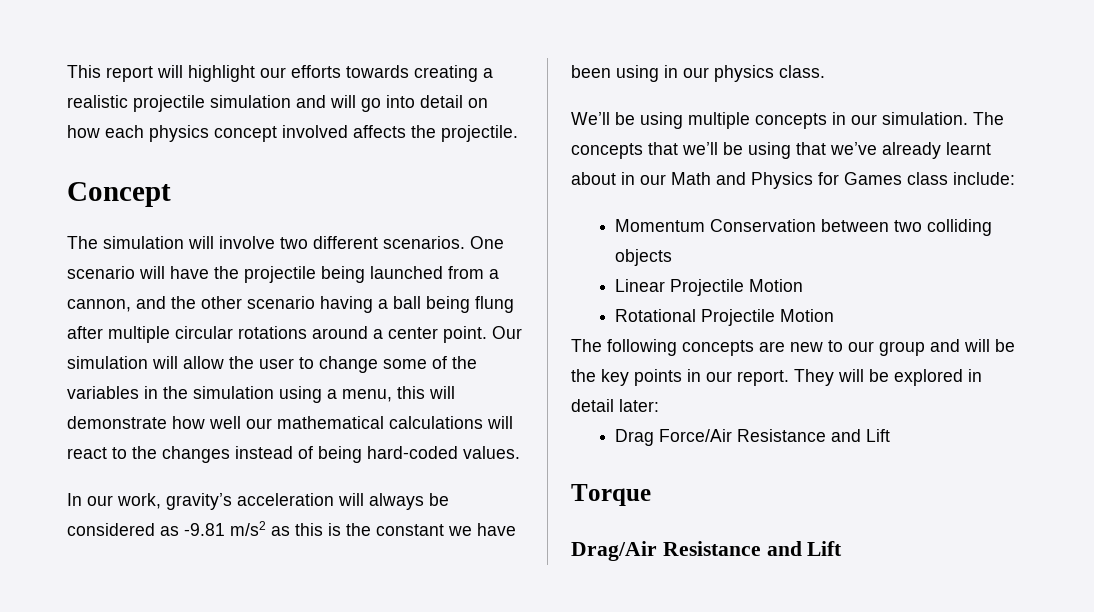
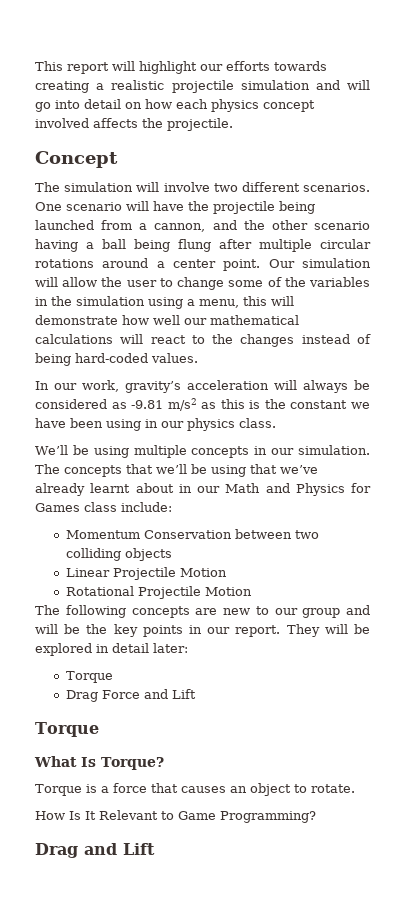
[615,429,827,446] // Drag Force/Air Resistance -> [65,671,113,683] [65,690,140,702] // Torque // Drag Force
[571,541,761,561] Drag/Air Resistance -> [34,756,164,770] [35,783,355,796] [35,810,316,823] [35,843,78,858] What Is Torque? // Torque is a force that causes an object to rotate. // How Is It Relevant to Game Programming? // Drag

